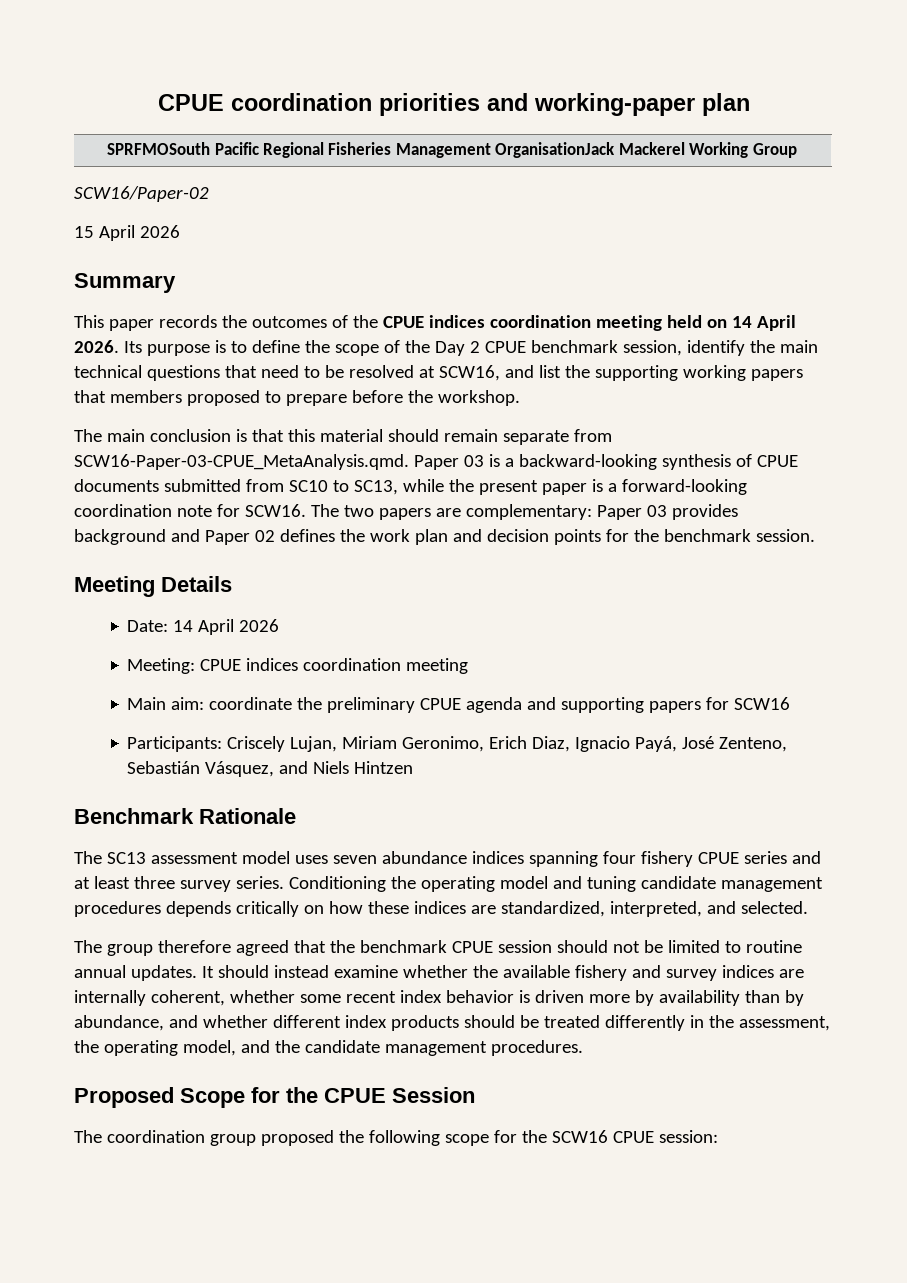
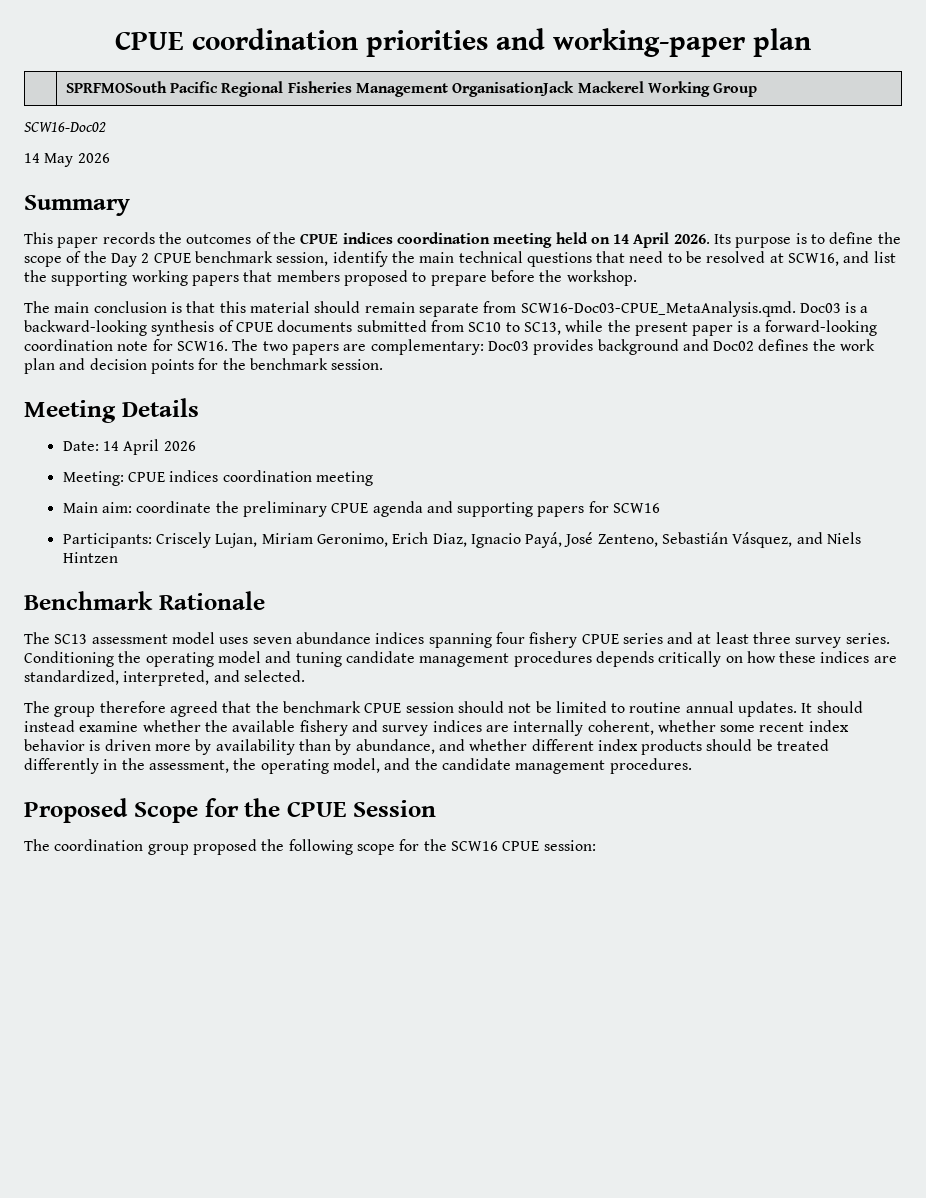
[74,186,209,202] [74,225,135,241] SCW16/Paper-02 // 15 April -> [24,122,106,132] [24,153,74,167] SCW16-Doc02 // 14 May
[74,454,484,470] SCW16-Paper-03-CPUE_MetaAnalysis.qmd. Paper 03 -> [520,301,841,317] SCW16-Doc03-CPUE_MetaAnalysis.qmd. Doc03
[596,505,667,520] Paper 03 -> [487,341,529,351] Doc03
[204,530,275,545] Paper 02 -> [713,341,755,351] Doc02

